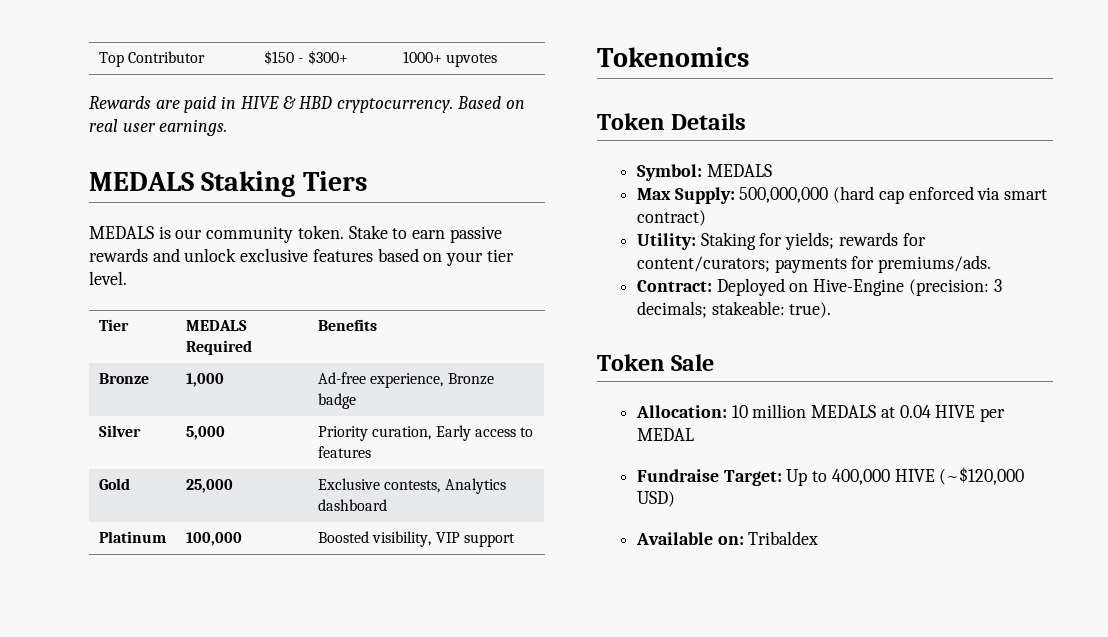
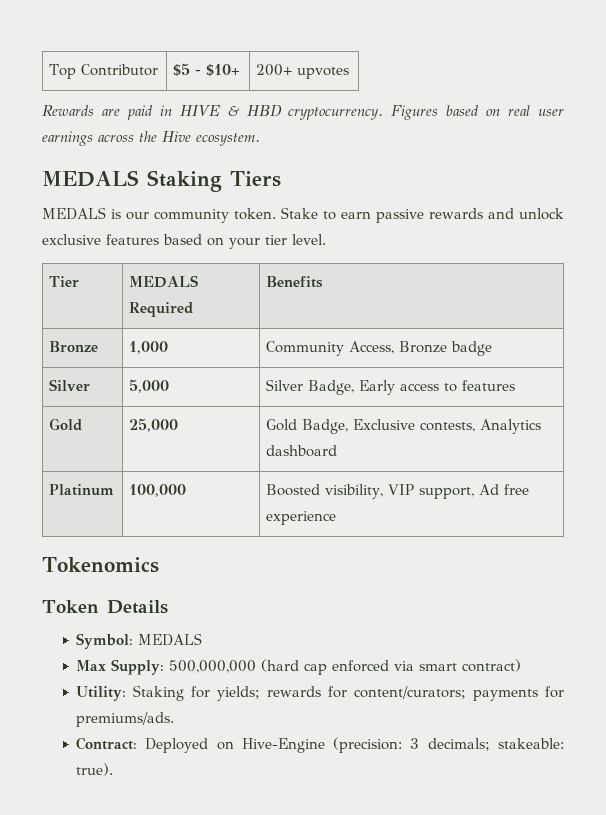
[263,50,348,65] [402,51,442,63] $150 - $300+ | 1000+ -> [173,63,241,76] [256,64,293,76] $5 - $10+ | 200+
[456,96,501,109] Based -> [391,105,480,120] Figures based
[159,119,228,136] earnings. -> [42,131,260,146] earnings across the Hive ecosystem.
[317,372,444,388] Ad-free experience, -> [266,341,395,356] Community Access,
[317,426,432,441] Priority curation, -> [266,379,355,395] Silver Badge,
(233, 486) none -> [266,419,349,434] Gold Badge,
[463,533,515,547] support -> [419,484,530,499] [266,511,337,525] support, Ad free experience
[597,354,715,371] [635,404,1006,422] [636,428,694,441] [636,467,1025,486] [636,491,675,507] [635,531,819,545] // Token Sale // Allocation: 10 million MEDALS at 0.04 HIVE per MEDAL // Fundraise Target: Up to 400,000 HIVE (~$120,000 USD) // Available on: Tribaldex -> (114, 769) none

